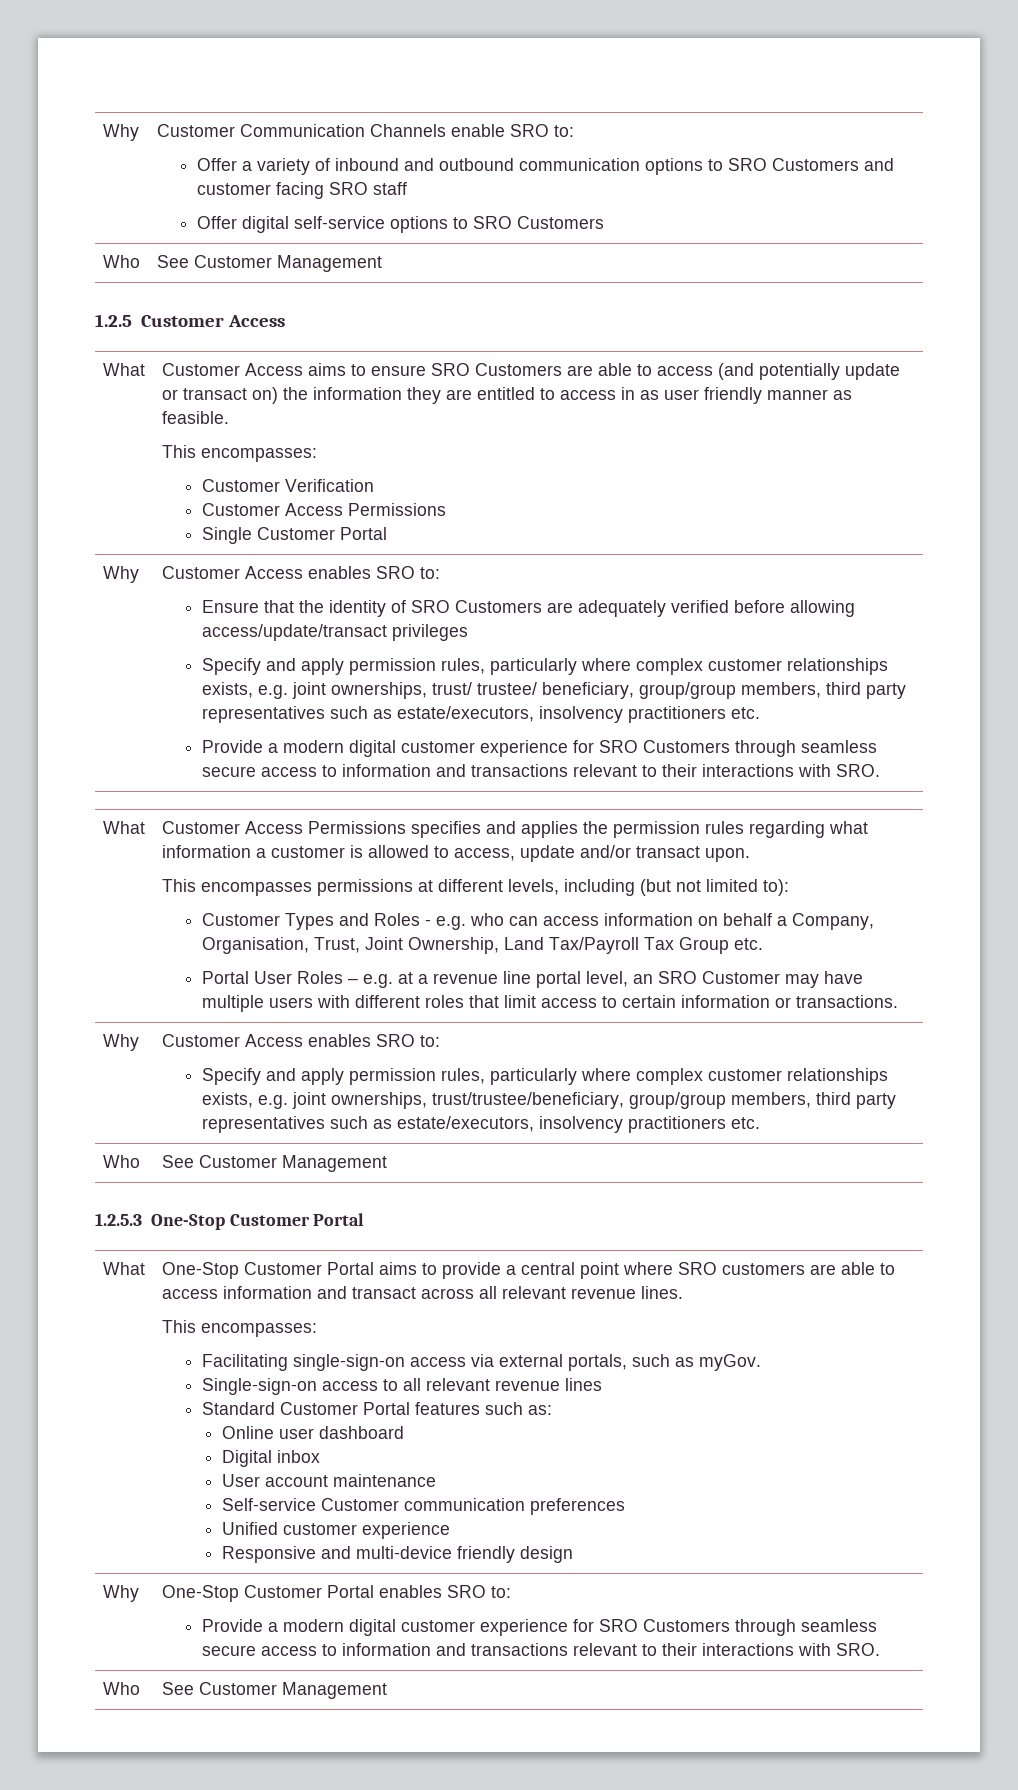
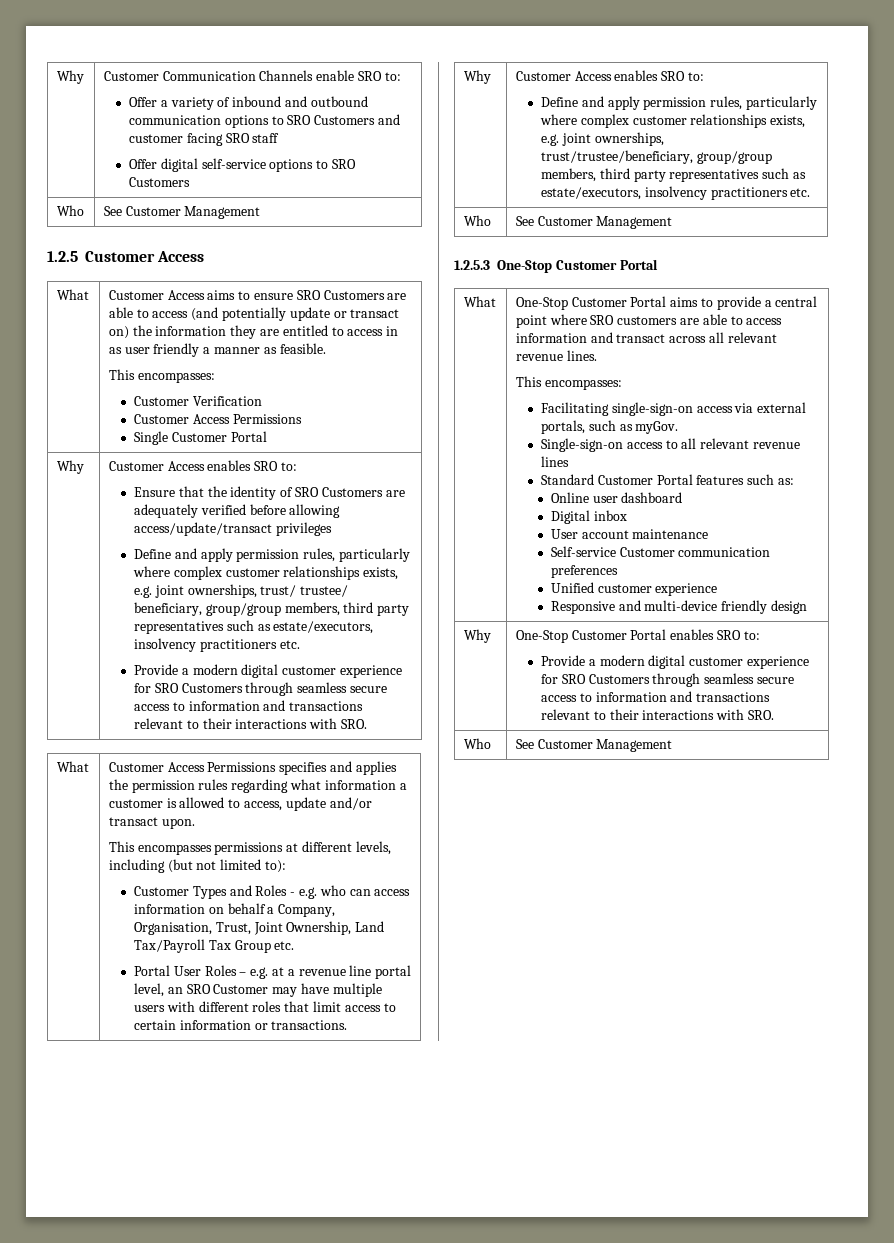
(763, 395) none -> [203,347,211,354] a
[201,658,261,675] Specify -> [134,549,172,559] Define
[201,1068,261,1085] Specify -> [541,97,579,107] Define

